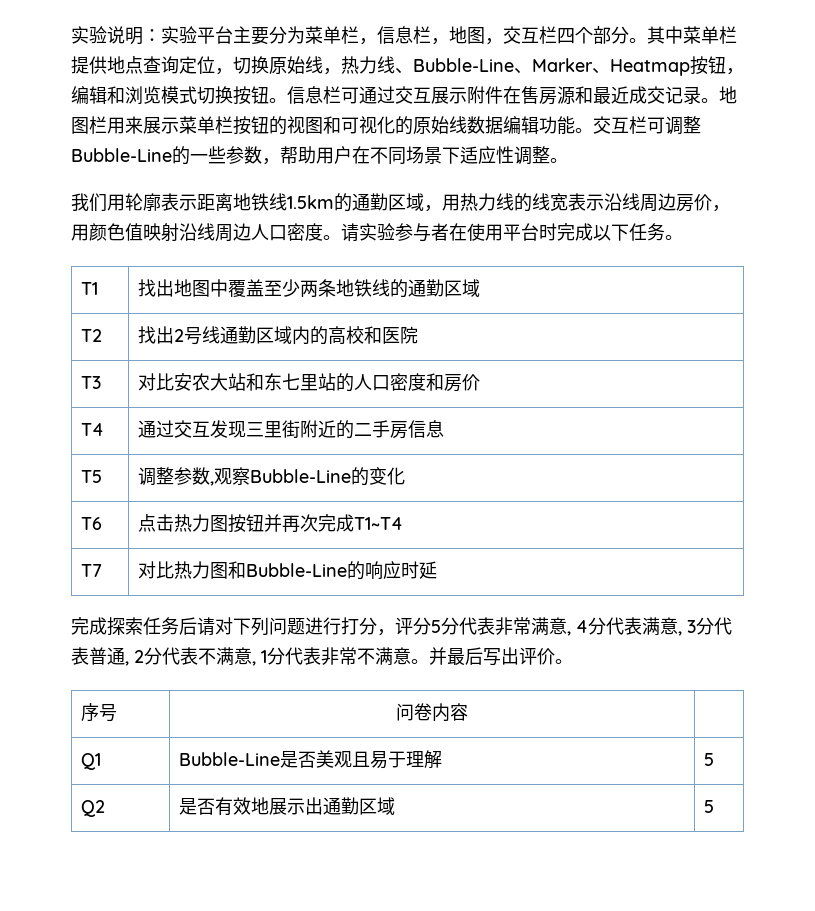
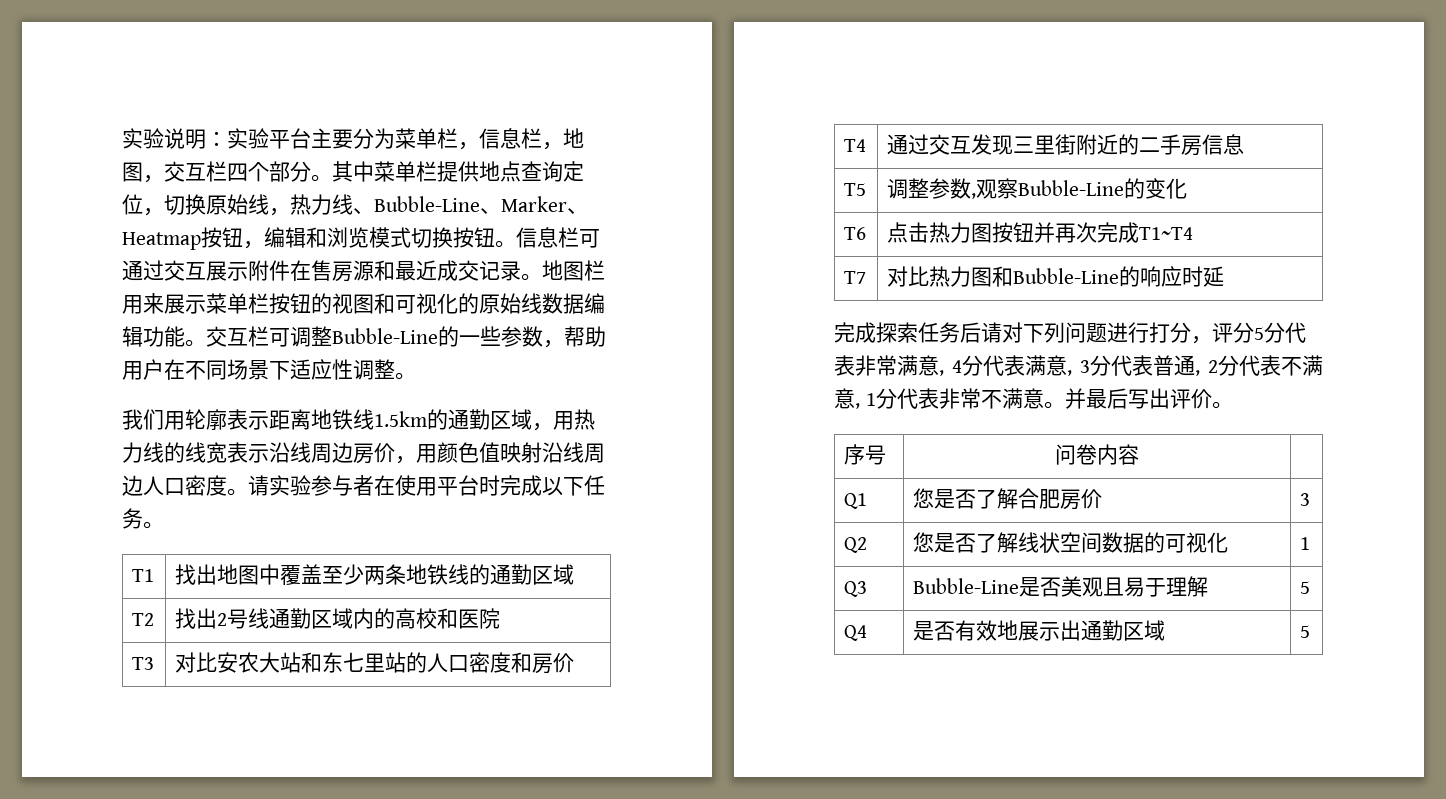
(102, 761) none -> [913,488,1103,510] [1300,493,1311,506] [844,537,868,553] [913,532,1229,553] [1300,537,1311,550] [844,581,868,597] | 您是否了解合肥房价 | 3 // Q2 | 您是否了解线状空间数据的可视化 | 1 // Q3
[81,800,106,817] Q2 -> [844,625,868,641] Q4

